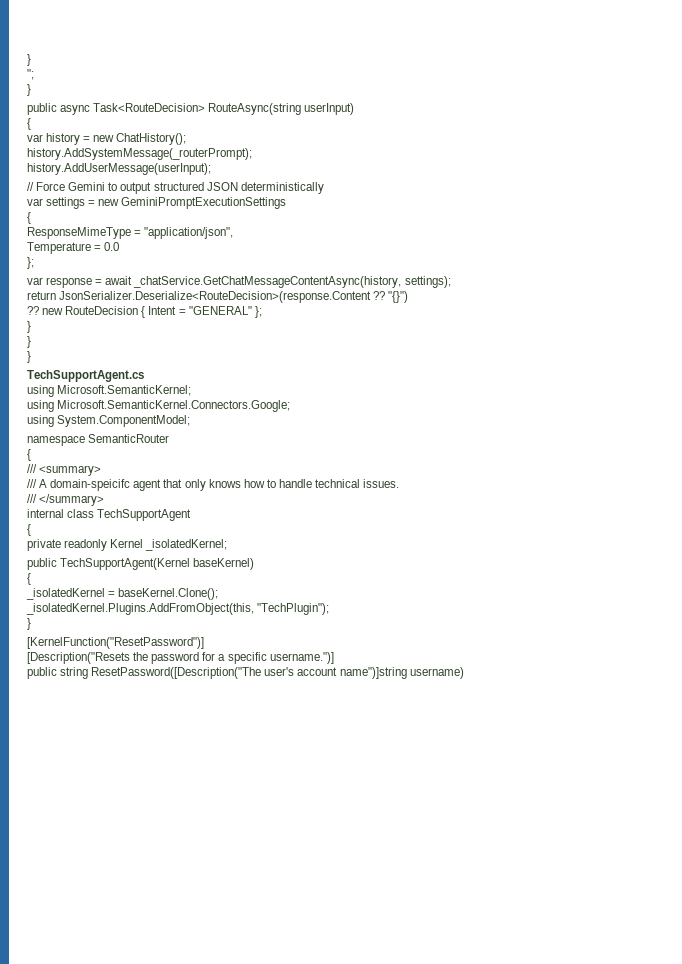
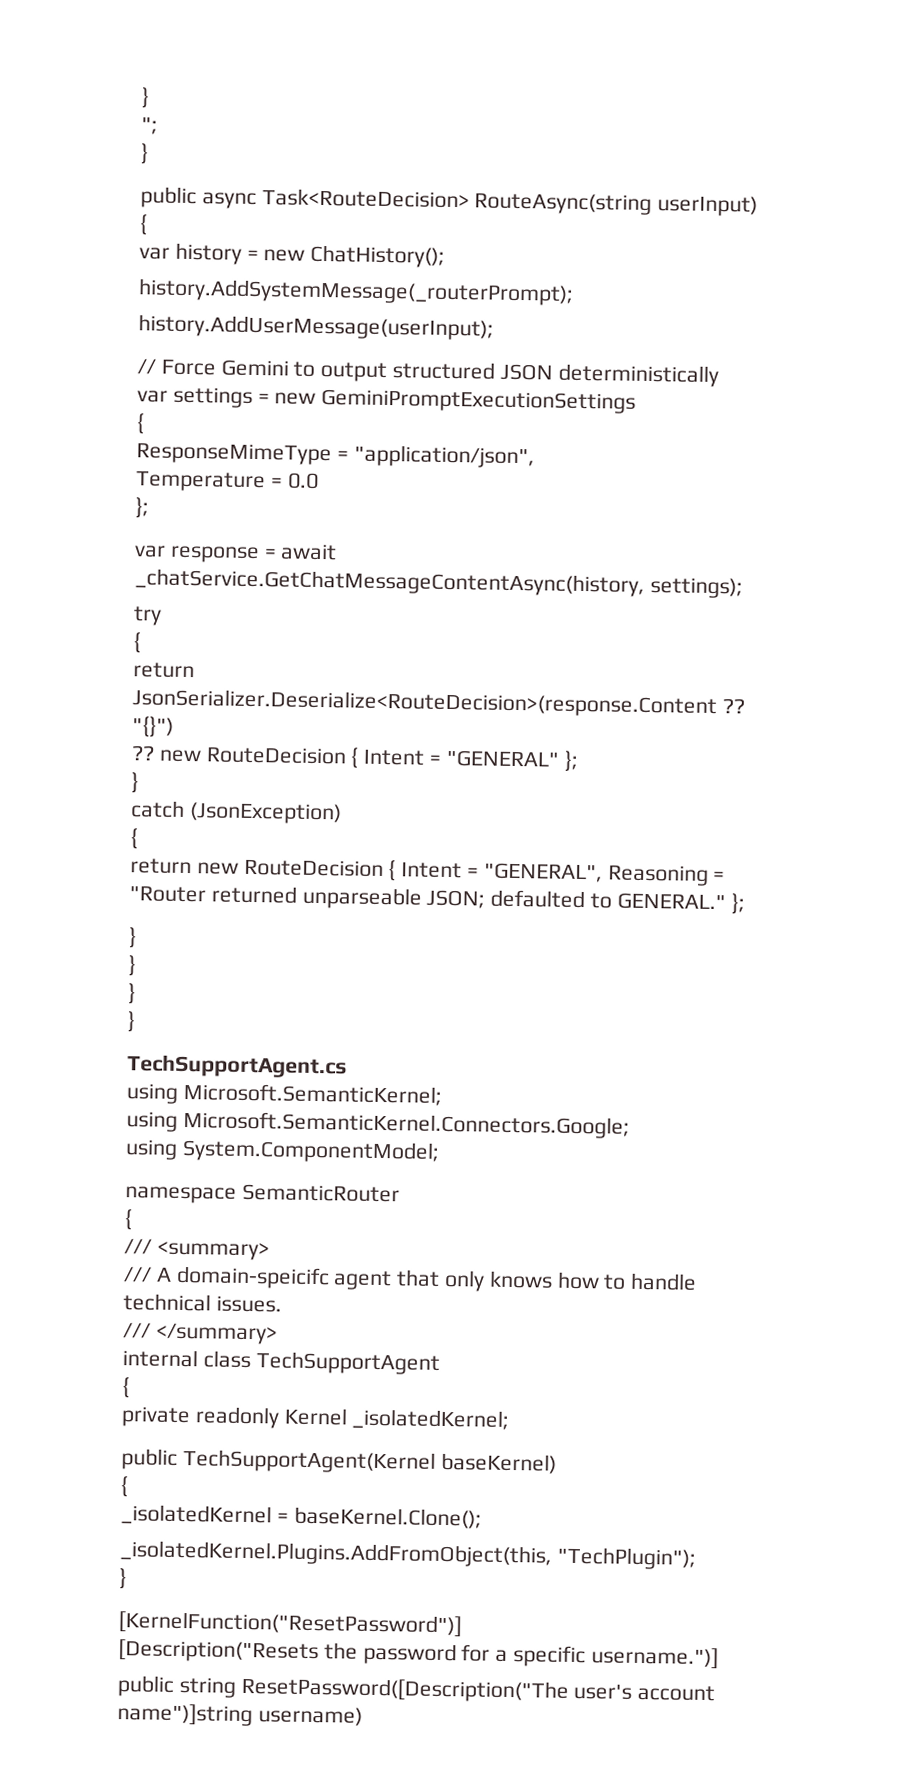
(451, 282) none -> [133,606,162,626] [133,632,141,654] // try // {
(31, 327) none -> [131,800,342,825] [130,828,138,850] [130,858,726,886] [129,885,745,915] [129,927,137,949] [128,955,136,977] // catch (JsonException) // { // return new RouteDecision { Intent = "GENERAL", Reasoning = "Router returned unparseable JSON; defaulted to GENERAL." }; // } // }

